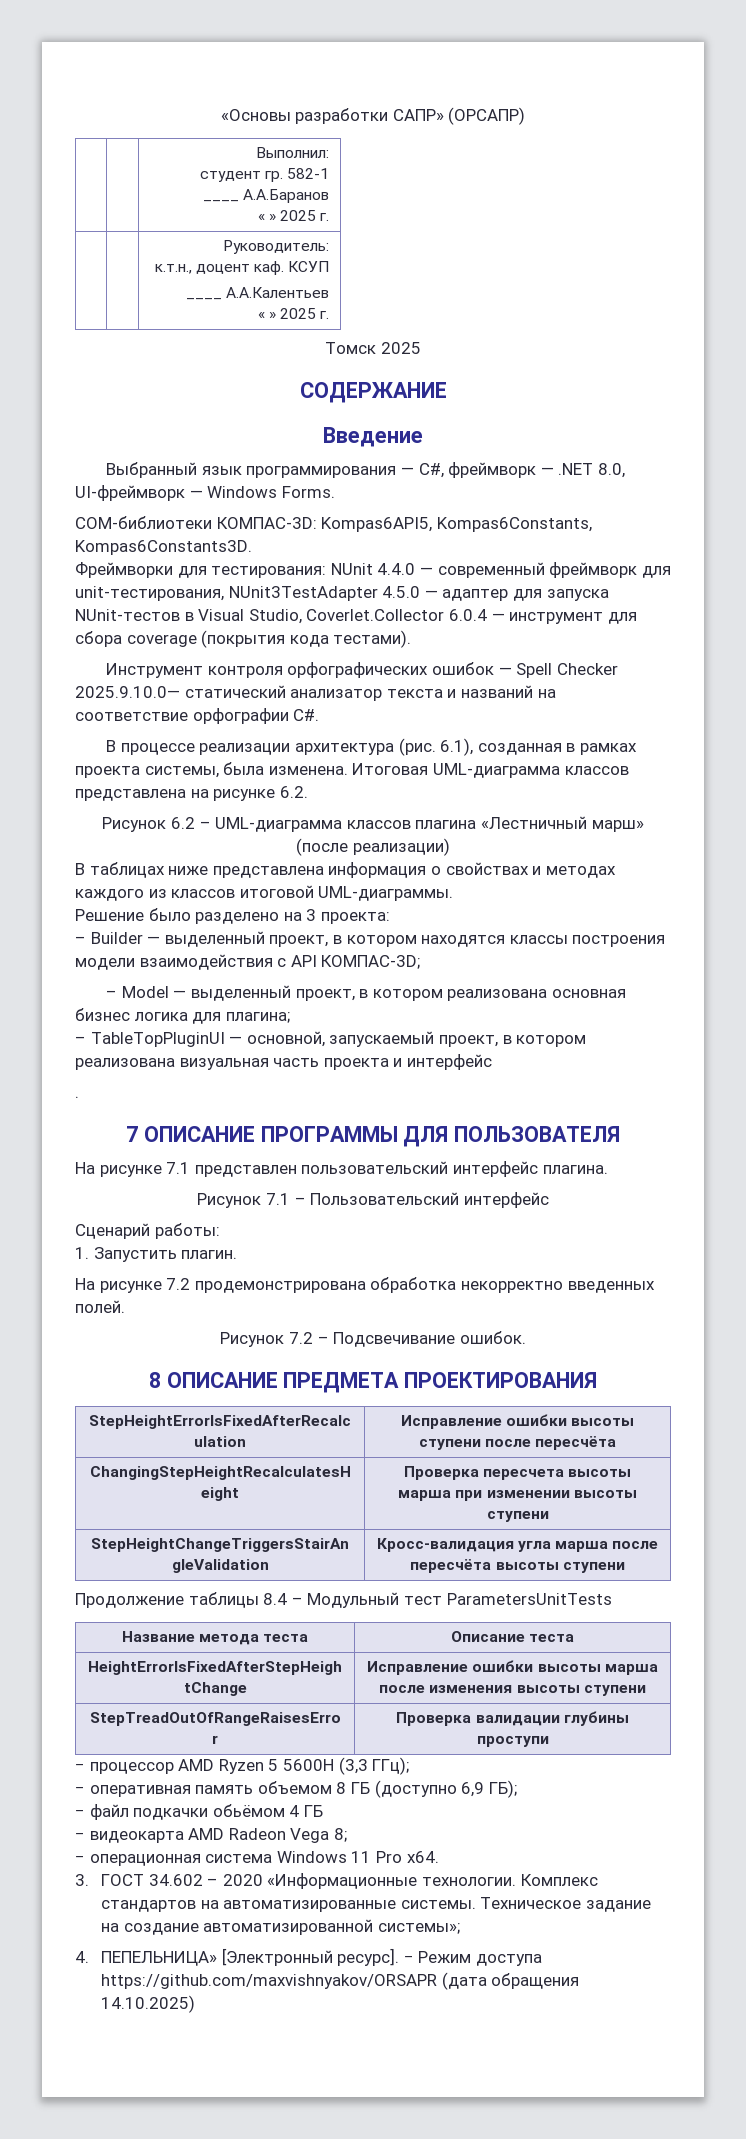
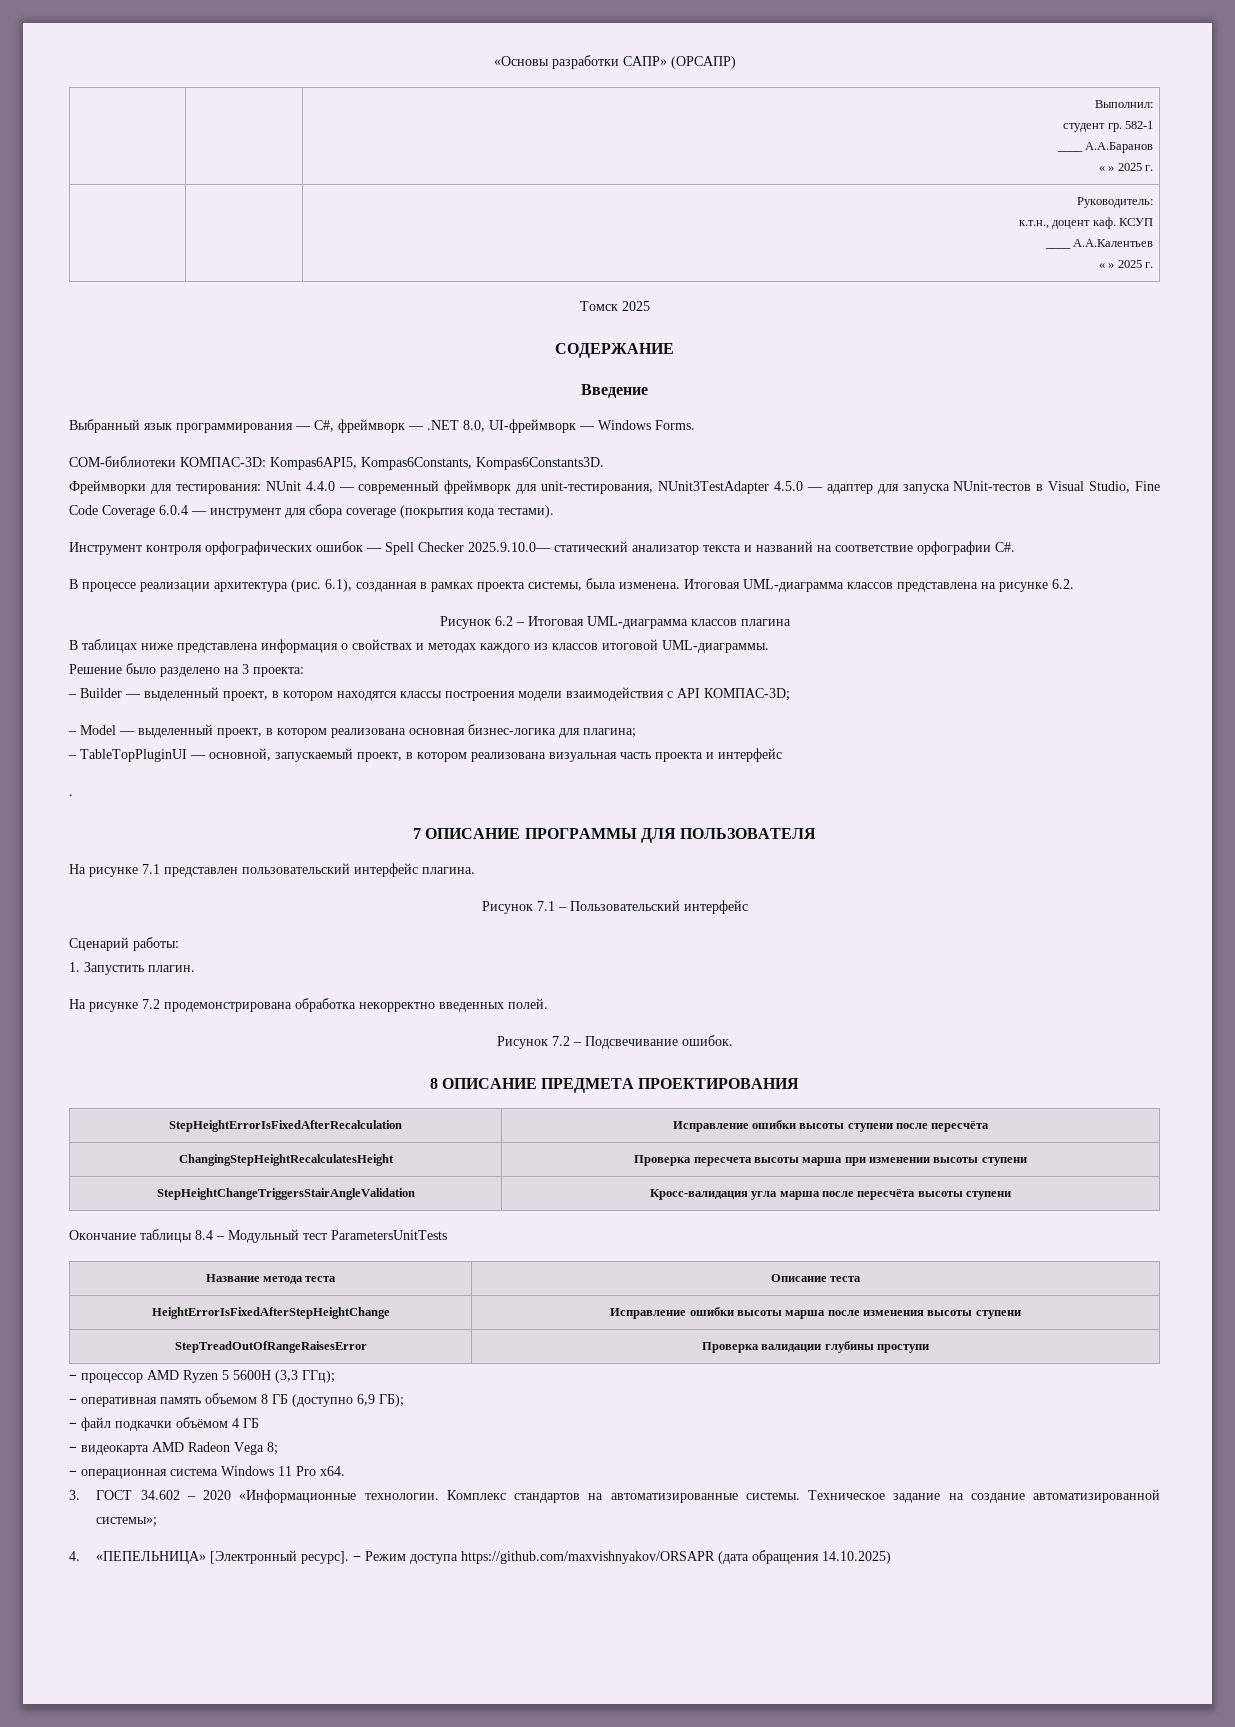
[306,609,445,621] Coverlet.Collector -> [1134,481,1160,491] [69,505,155,518] Fine Code Coverage
(211, 825) none -> [527,616,584,626] Итоговая
[480,816,644,832] [296,838,450,856] «Лестничный марш» (после реализации) -> (791, 622) none
[75,1008,188,1021] бизнес логика -> [468,724,556,735] бизнес-логика
[75,1593,184,1608] Продолжение -> [69,1230,136,1240] Окончание
[212,1804,285,1817] обьёмом -> [176,1417,228,1428] объёмом
[101,1951,218,1966] ПЕПЕЛЬНИЦА» -> [96,1551,207,1564] «ПЕПЕЛЬНИЦА»

